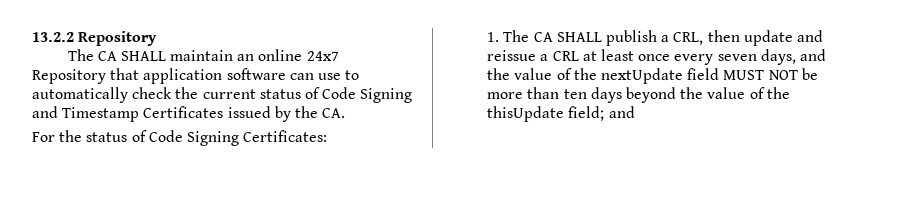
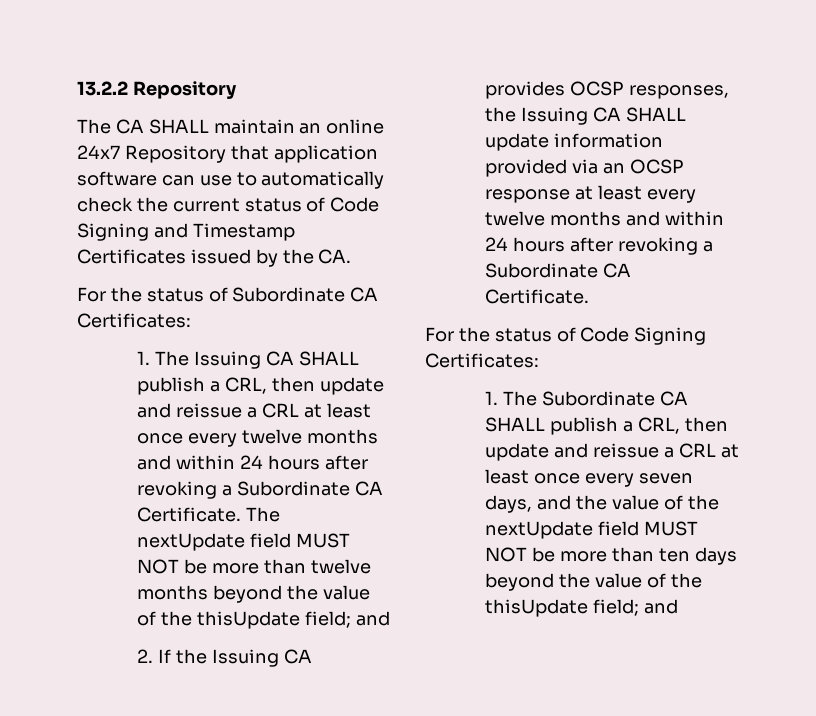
(346, 113) none -> [77,287,379,302] [77,313,191,328] [137,351,359,369] [137,377,384,395] [137,403,371,418] [137,429,379,447] [137,455,368,470] [137,481,384,499] [137,507,281,522] [137,533,351,551] [137,559,371,574] [137,585,371,603] [137,611,390,629] [137,649,312,667] [485,81,730,99] [485,107,687,125] [485,133,664,151] [485,159,685,177] [485,185,697,203] [485,211,725,226] [485,237,713,255] [485,263,632,278] [485,289,590,304] // For the status of Subordinate CA Certificates: // 1. The Issuing CA SHALL publish a CRL, then update and reissue a CRL at least once every twelve months and within 24 hours after revoking a Subordinate CA Certificate. The nextUpdate field MUST NOT be more than twelve months beyond the value of the thisUpdate field; and // 2. If the Issuing CA provides OCSP responses, the Issuing CA SHALL update information provided via an OCSP response at least every twelve months and within 24 hours after revoking a Subordinate CA Certificate.
(530, 36) none -> [542,391,656,406] Subordinate

